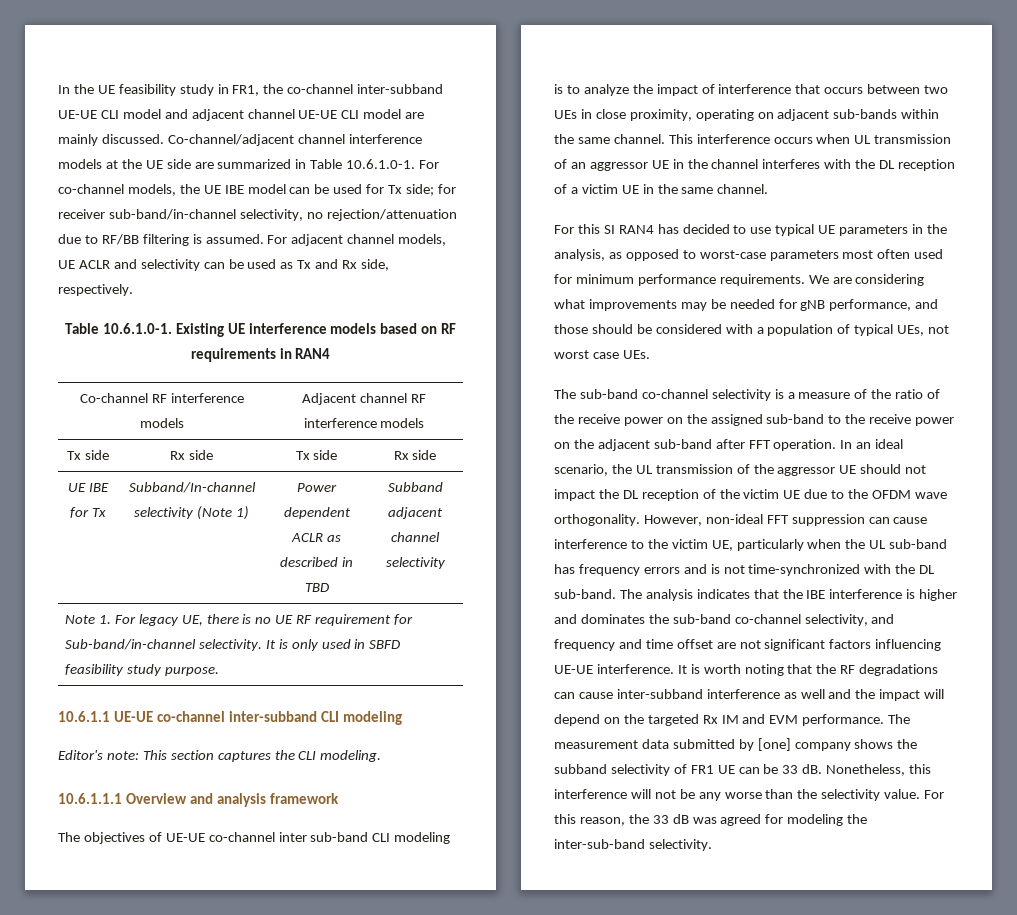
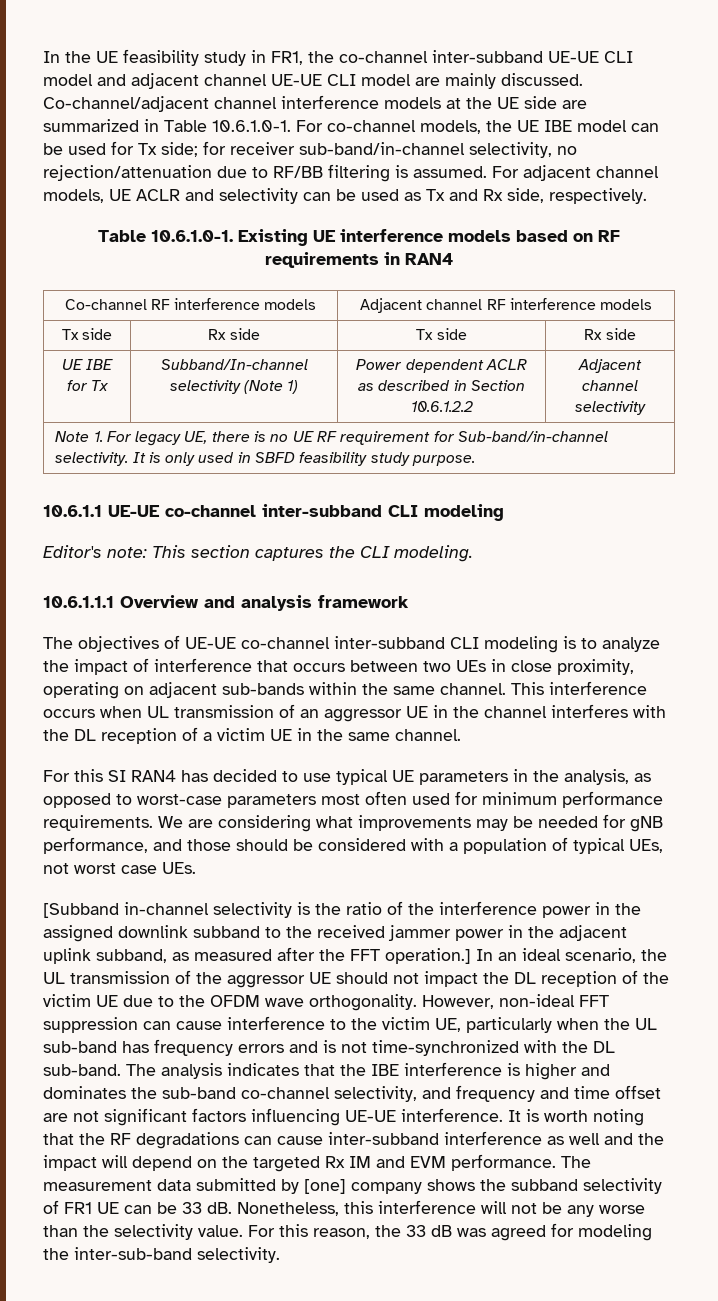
[304,583,329,592] [387,482,443,492] [388,507,443,519] TBD | Subband adjacent -> [470,380,525,391] [410,401,473,412] [578,359,642,373] Section 10.6.1.2.2 | Adjacent
[278,832,369,842] inter sub-band -> [334,636,445,649] inter-subband
[554,389,941,401] [554,414,955,426] [554,439,837,451] The sub-band co-channel selectivity is a measure of the ratio of the receive power on the assigned sub-band to the receive power on the adjacent sub-band after FFT operation. -> [43,901,641,918] [43,925,627,942] [43,947,471,964] [Subband in-channel selectivity is the ratio of the interference power in the assigned downlink subband to the received jammer power in the adjacent uplink subband, as measured after the FFT operation.]

